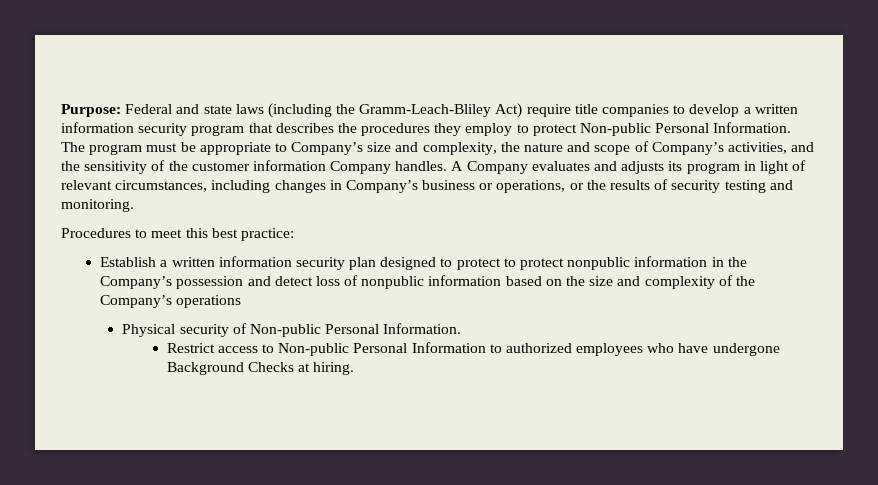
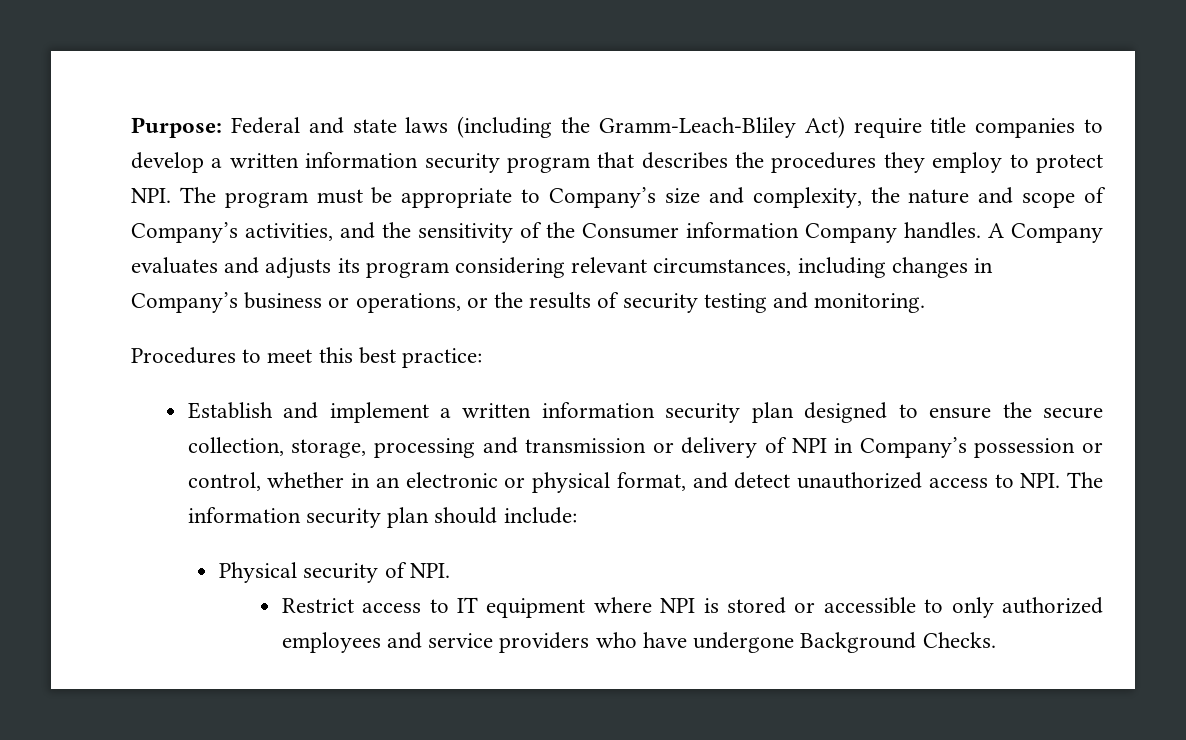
[580,122,792,136] Non-public Personal Information. -> [131,188,171,203] NPI.
[191,162,250,171] customer -> [582,223,679,239] Consumer
[743,160,807,174] in light of -> [455,257,566,278] considering
(157, 262) none -> [283,402,429,423] and implement
[456,256,747,270] [100,275,755,289] [100,295,242,308] protect to protect nonpublic information in the Company’s possession and detect loss of nonpublic information based on the size and complexity of the Company’s operations -> [929,402,1103,419] [187,437,1104,458] [187,472,1103,493] [187,507,577,528] ensure the secure collection, storage, processing and transmission or delivery of NPI in Company’s possession or control, whether in an electronic or physical format, and detect unauthorized access to NPI. The information security plan should include:
[249,323,462,337] Non-public Personal Information. -> [409,563,450,578] NPI.
[278,342,644,356] Non-public Personal Information to authorized employees -> [457,597,1103,618] [281,632,590,653] IT equipment where NPI is stored or accessible to only authorized employees and service providers
[247,362,355,375] Checks at hiring. -> [922,632,996,648] Checks.

